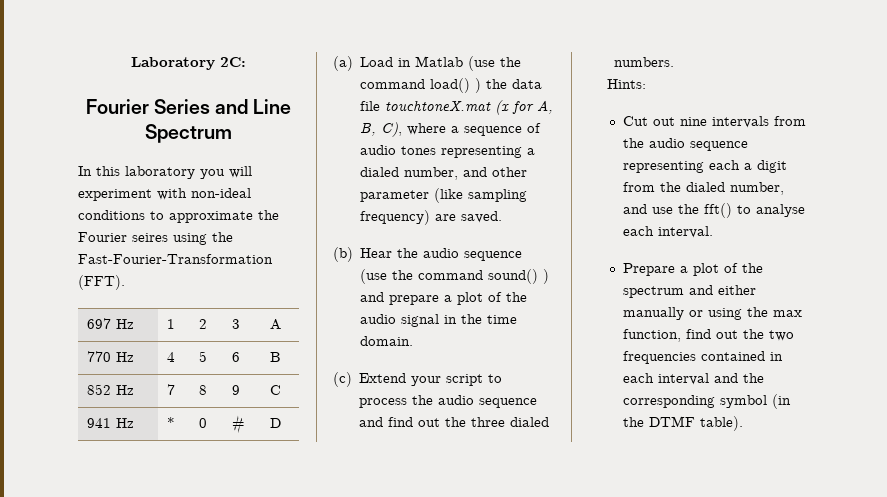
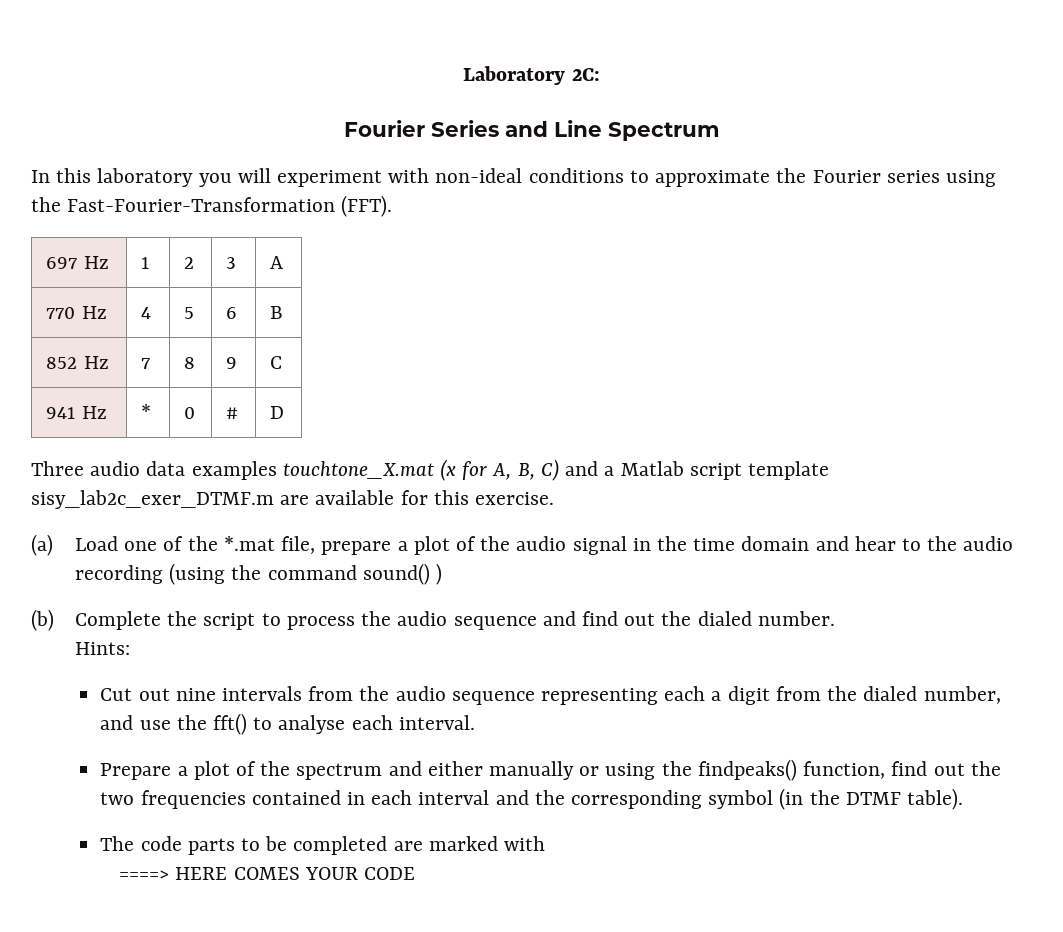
[132,233,168,242] seires -> [886,170,940,183] series
[333,56,522,71] [360,78,543,93] [360,100,554,115] [360,122,542,137] [360,145,536,158] [360,167,528,180] [360,188,528,203] [360,210,503,225] [333,247,523,262] [360,269,550,284] [360,292,385,302] (a) Load in Matlab (use the command load() ) the data file touchtoneX.mat (x for A, B, C), where a sequence of audio tones representing a dialed number, and other parameter (like sampling frequency) are saved. // (b) Hear the audio sequence (use the command sound() ) and -> [31,459,829,481] [31,490,555,509] [31,534,316,556] Three audio data examples touchtone_X.mat (x for A, B, C) and a Matlab script template sisy_lab2c_exer_DTMF.m are available for this exercise. // (a) Load one of the *.mat file,
[360,336,414,346] [333,372,442,387] domain. // (c) Extend your -> [741,536,1014,551] [75,563,443,585] [31,609,198,631] domain and hear to the audio recording (using the command sound() ) // (b) Complete the
[471,417,550,427] [614,57,675,67] three dialed numbers. -> [697,611,835,626] dialed number.
[773,310,803,317] max -> [697,759,797,781] findpeaks()
(744, 423) none -> [100,836,546,855] [119,867,415,880] // The code parts to be completed are marked with // ====> HERE COMES YOUR CODE

